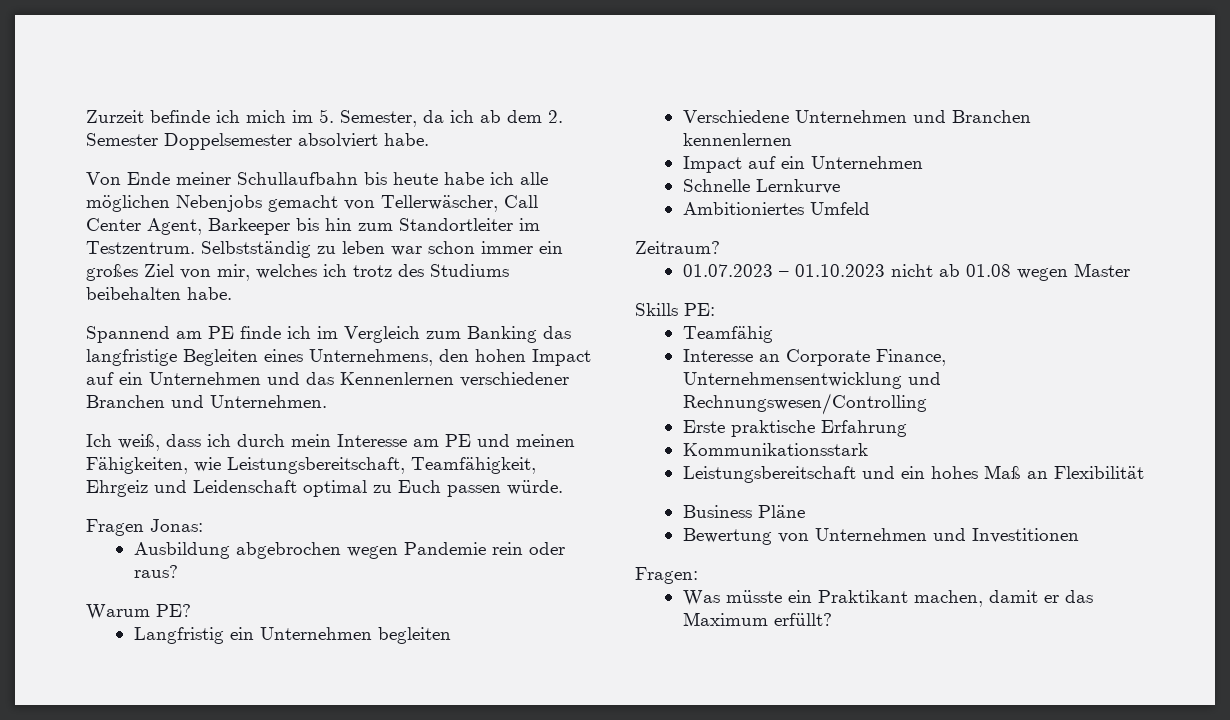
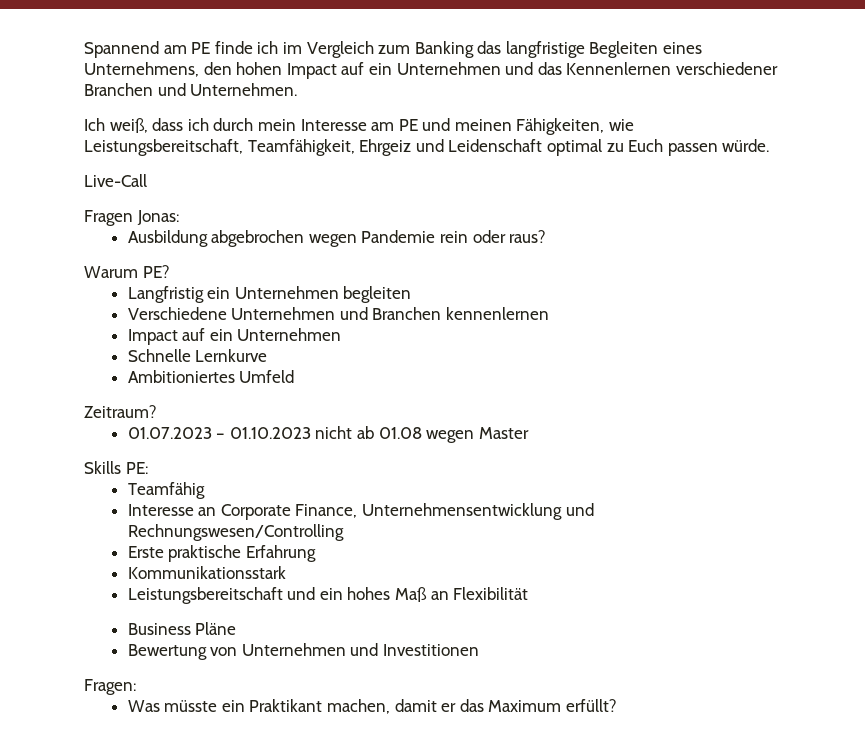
[86,109,563,127] [86,133,429,150] [86,172,548,185] [86,195,538,212] [86,218,540,235] [86,241,563,258] [86,264,509,281] [86,287,232,300] Zurzeit befinde ich mich im 5. Semester, da ich ab dem 2. Semester Doppelsemester absolviert habe. // Von Ende meiner Schullaufbahn bis heute habe ich alle möglichen Nebenjobs gemacht von Tellerwäscher, Call Center Agent, Barkeeper bis hin zum Standortleiter im Testzentrum. Selbstständig zu leben war schon immer ein großes Ziel von mir, welches ich trotz des Studiums beibehalten habe. // -> (84, 49) none
(563, 487) none -> [84,174,147,187] // Live-Call

